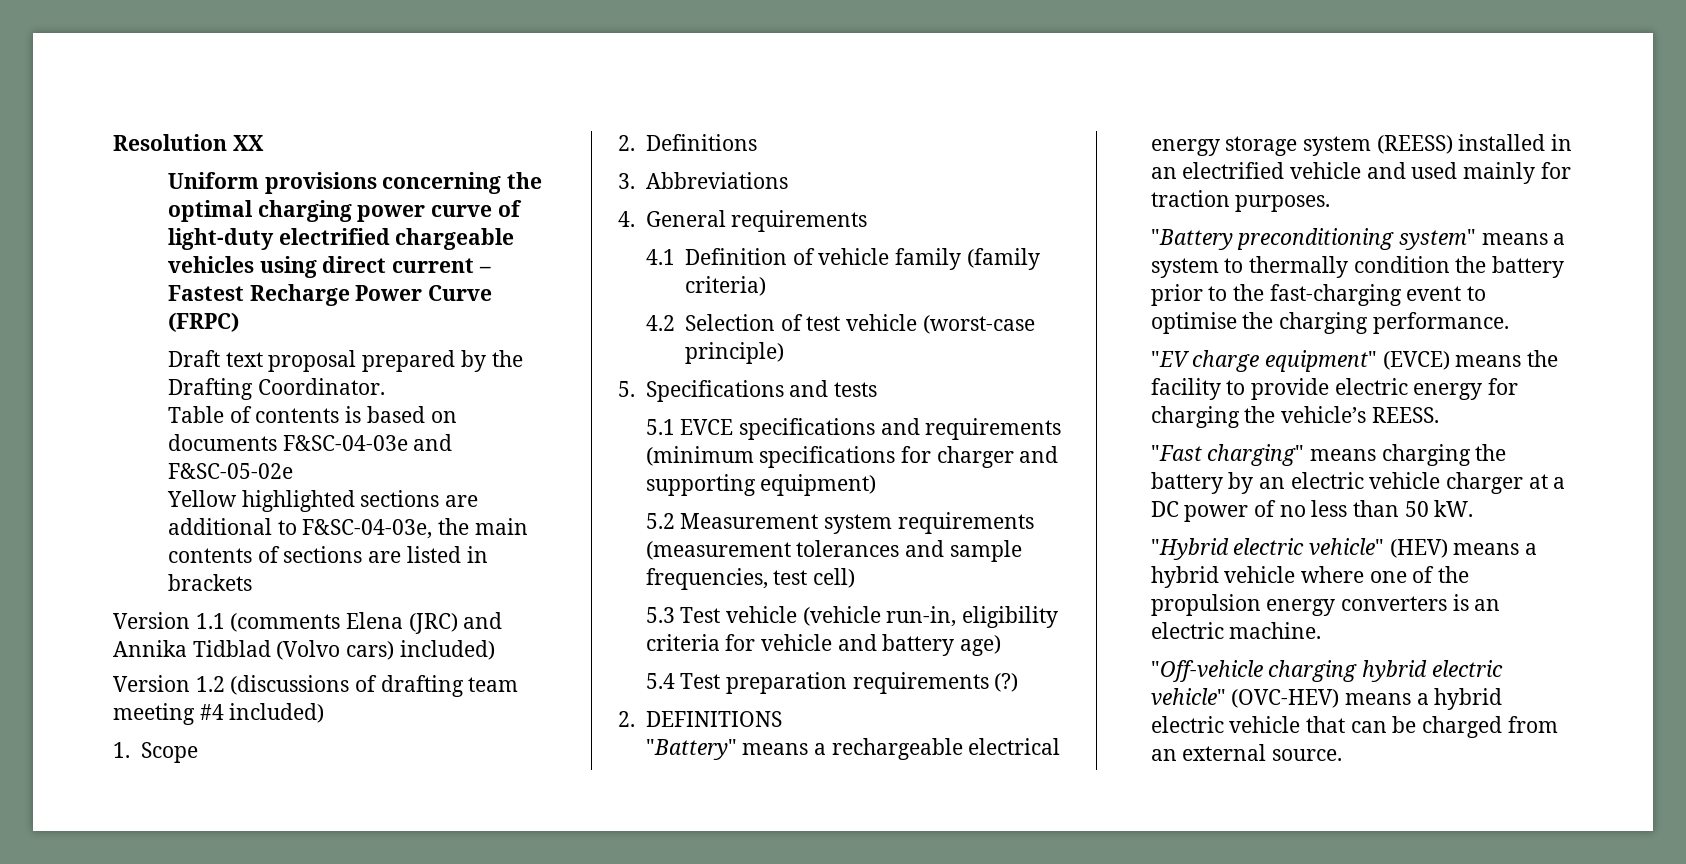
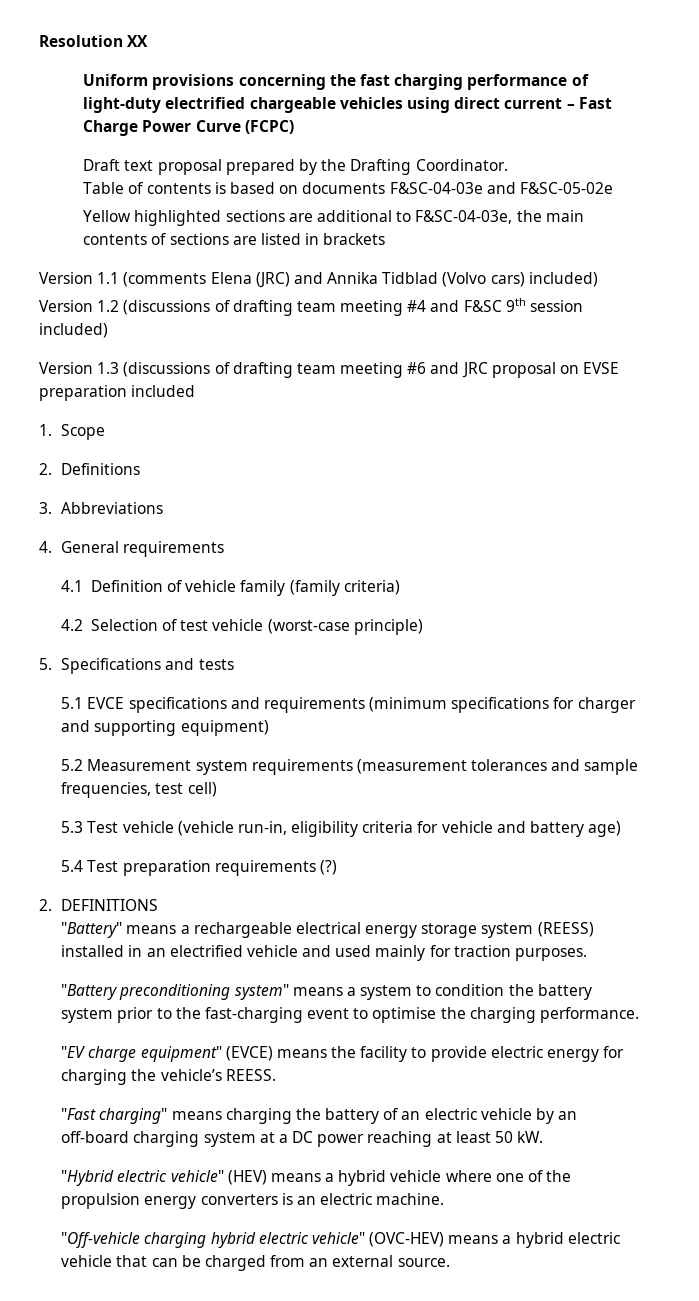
[168,200,493,222] optimal charging power curve -> [360,74,568,90] fast charging performance
[168,284,350,306] Fastest Recharge -> [578,97,612,109] [83,120,139,136] Fast Charge
[168,312,240,332] (FRPC) -> [244,120,294,134] (FCPC)
[229,703,325,723] included) -> [430,298,584,312] [39,323,108,338] [39,362,620,378] [39,385,196,401] and F&SC 9th session included) // Version 1.3 (discussions of drafting team meeting #6 and JRC proposal on EVSE preparation included
[1248,256,1348,278] thermally -> (432, 990) none
(1564, 267) none -> [61,1008,114,1023] system
[1228,472,1254,494] by -> [383,1108,399,1120] of
[1445,472,1566,494] [1150,500,1399,522] charger at a DC power of no less than -> [535,1108,578,1124] [61,1131,491,1147] by an off-board charging system at a DC power reaching at least

